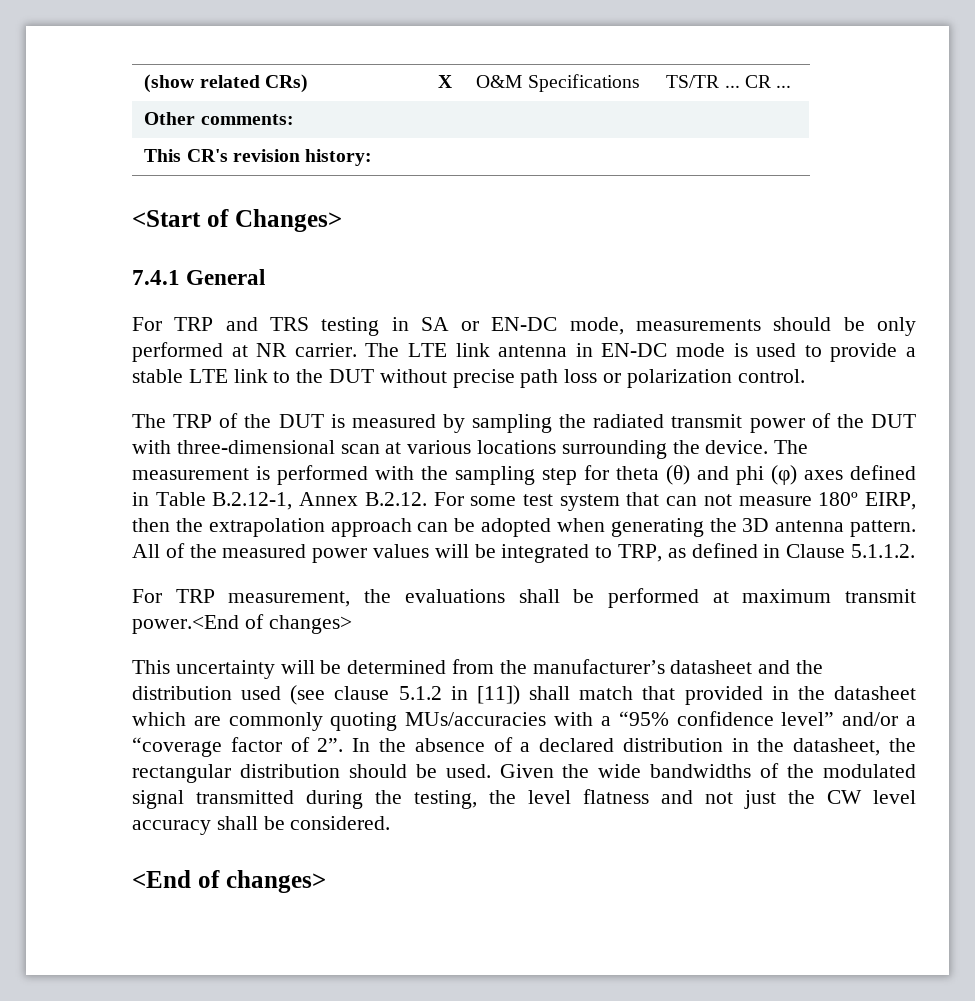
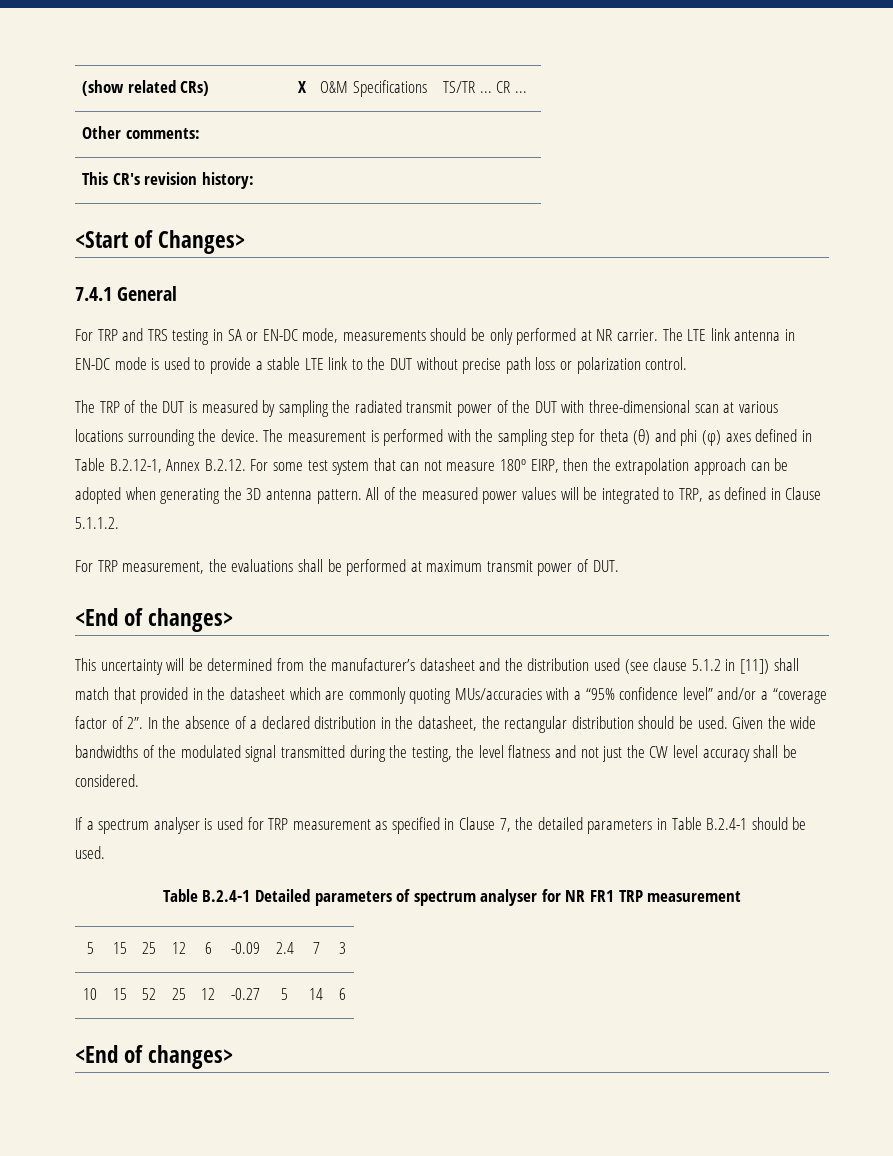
[132,615,239,634] power.<End -> [537,559,619,576] [75,608,118,626] power of DUT. // <End
(391, 823) none -> [75,817,807,834] [75,846,105,859] [162,889,742,906] [86,942,94,954] [112,942,127,954] [142,942,156,954] [171,942,186,954] [204,942,212,954] [230,942,260,954] [275,942,294,954] [312,942,320,954] [338,942,346,954] [83,988,97,1000] [112,988,127,1000] [142,988,156,1000] [171,988,186,1000] [201,988,215,1000] [230,988,260,1000] [281,988,288,1000] [309,988,323,1000] [338,988,346,1000] // If a spectrum analyser is used for TRP measurement as specified in Clause 7, the detailed parameters in Table B.2.4-1 should be used. // Table B.2.4-1 Detailed parameters of spectrum analyser for NR FR1 TRP measurement // 5 | 15 | 25 | 12 | 6 | -0.09 | 2.4 | 7 | 3 // 10 | 15 | 52 | 25 | 12 | -0.27 | 5 | 14 | 6

